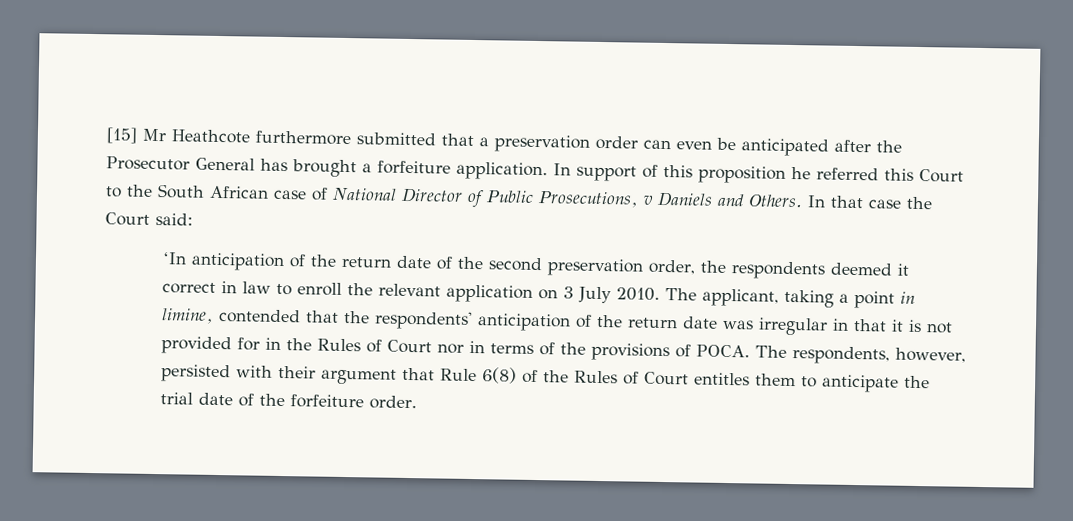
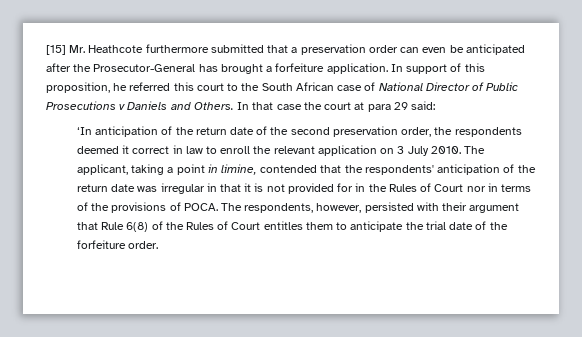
[142,128,167,142] Mr -> [69,45,86,53] Mr.
[106,156,255,171] Prosecutor General -> [93,64,196,72] Prosecutor-General
[698,165,786,184] proposition -> [46,82,110,93] proposition,
[919,169,964,183] Court -> [196,83,224,91] court
[538,191,639,208] Prosecutions, -> [46,101,116,110] Prosecutions
[105,212,150,226] Court -> [324,102,408,112] court at para 29

